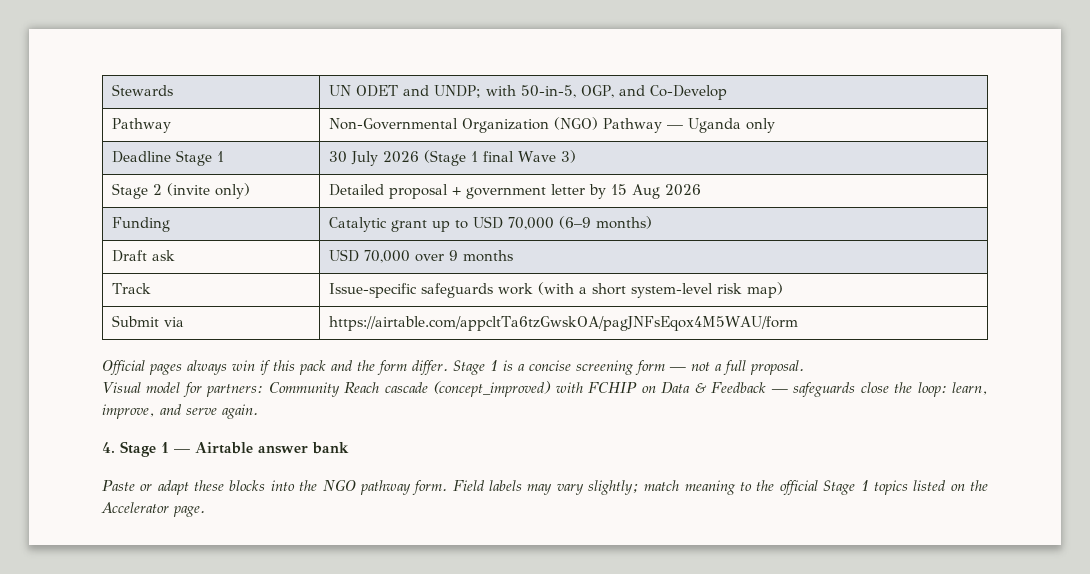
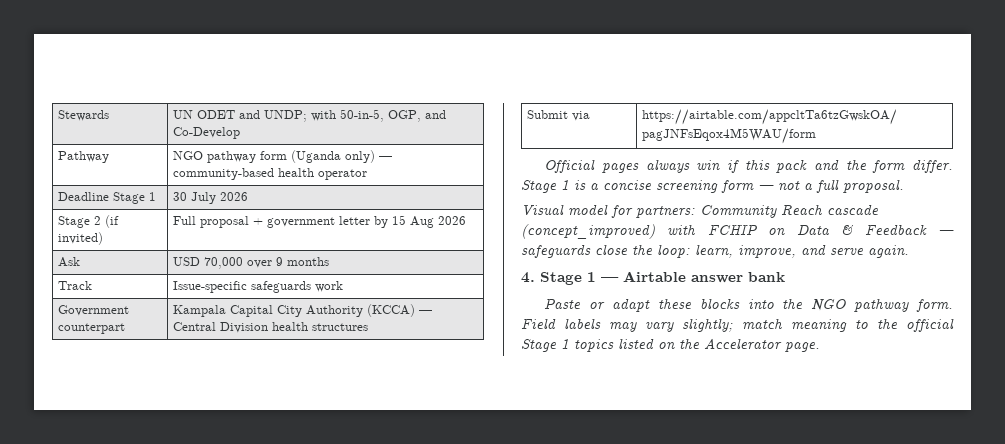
[329,117,776,133] Non-Governmental Organization (NGO) Pathway — Uganda only -> [173,150,393,163] [173,168,368,180] NGO pathway form (Uganda only) — community-based health operator
[424,150,577,166] (Stage 1 final Wave 3) -> (249, 196) none
[167,183,251,199] [329,184,385,196] (invite only) | Detailed -> [105,215,120,228] [58,232,104,245] [173,216,197,225] (if invited) | Full
[112,217,171,232] [329,216,653,232] [112,250,176,262] Funding | Catalytic grant up to USD 70,000 (6–9 months) // Draft ask -> [58,257,81,267] Ask
[538,282,784,298] (with a short system-level risk map) -> [58,305,130,316] [58,323,126,334] [173,304,433,317] [173,322,369,333] // Government counterpart | Kampala Capital City Authority (KCCA) — Central Division health structures

